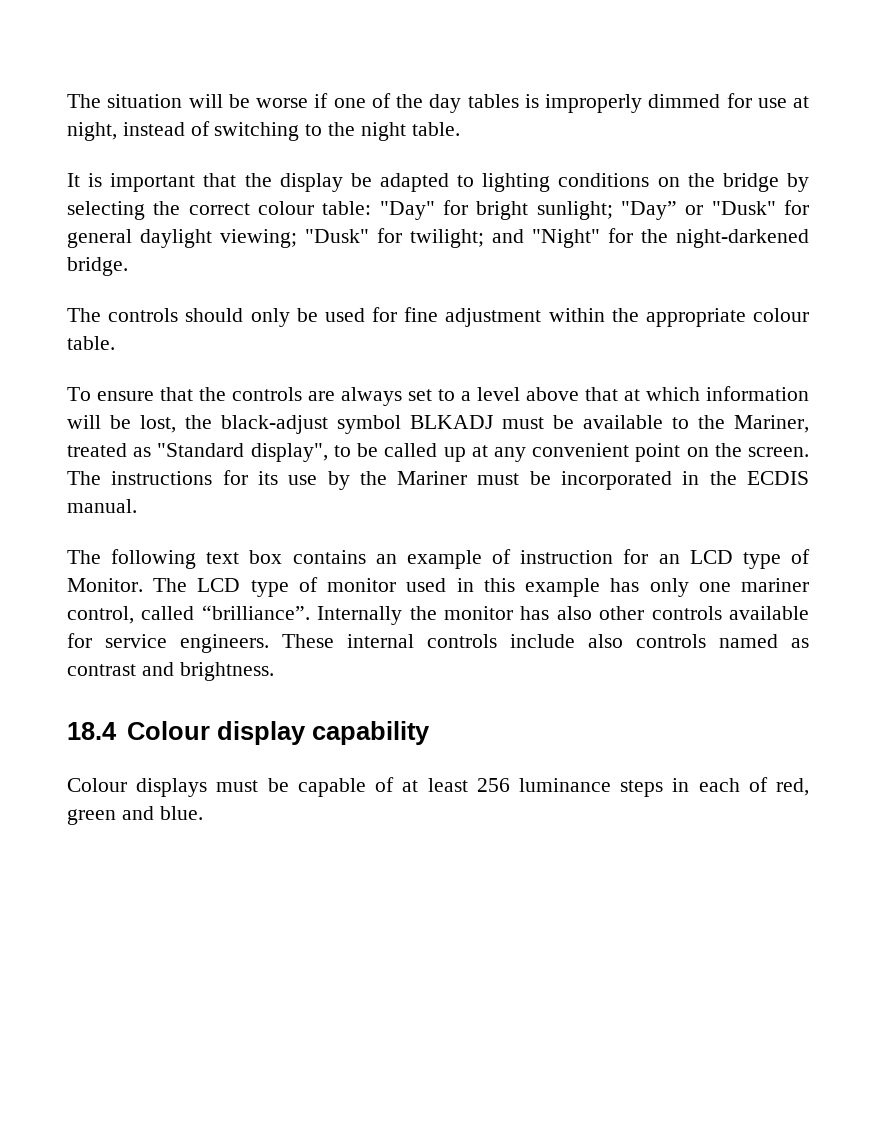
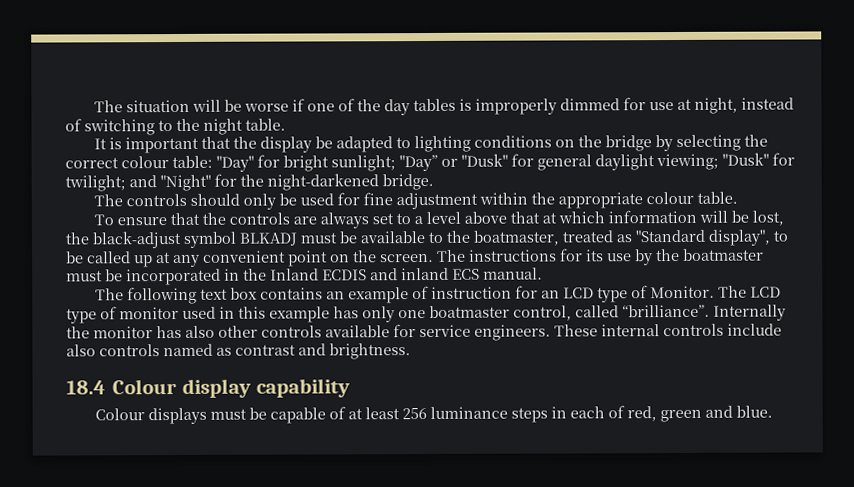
[734,415,809,433] Mariner, -> [473,230,560,246] boatmaster,
[397,471,468,485] Mariner -> [683,248,764,261] boatmaster
[747,471,809,485] ECDIS -> [270,267,480,281] Inland ECDIS and inland ECS
[741,578,810,592] mariner -> [429,305,510,318] boatmaster

